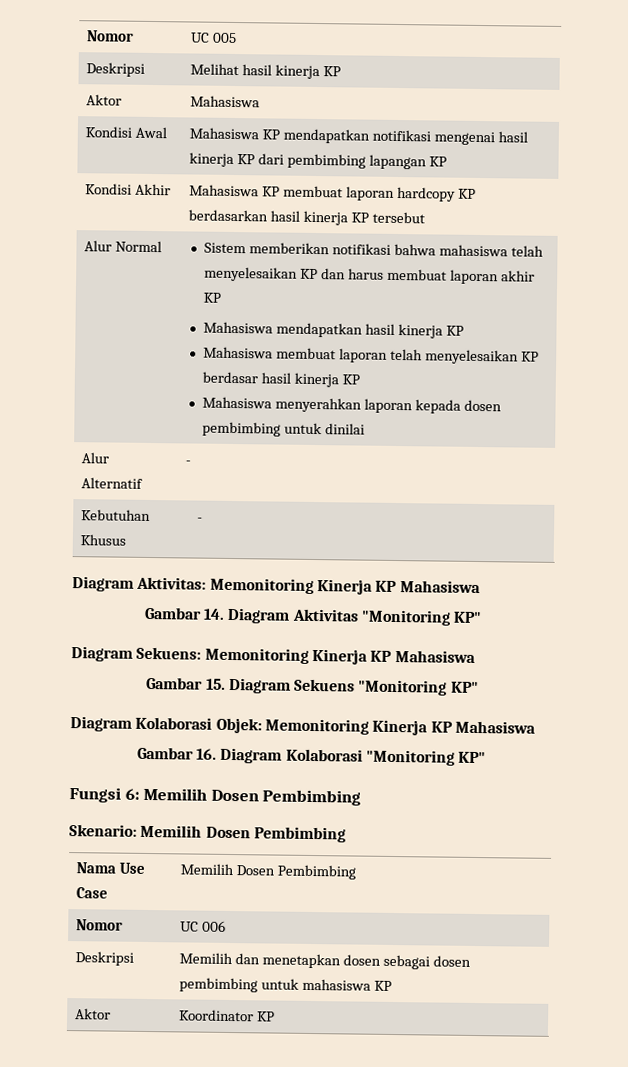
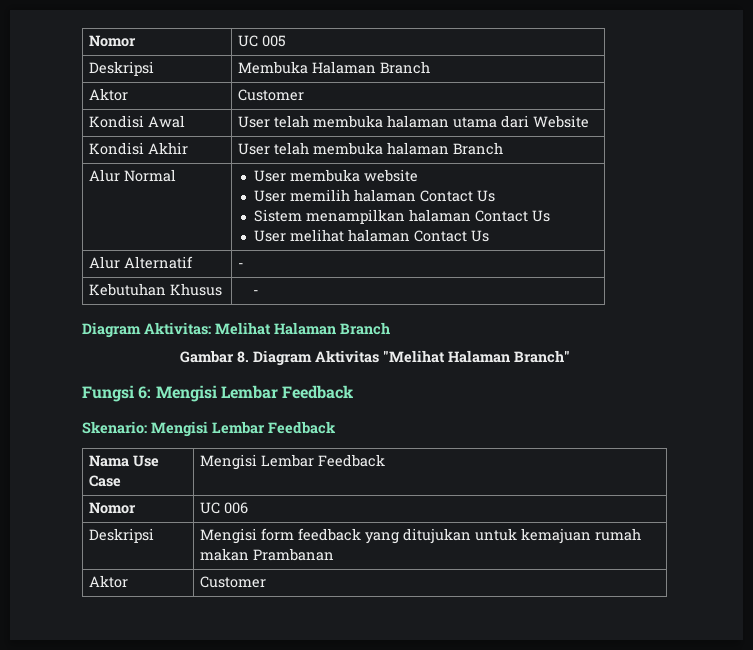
[190,63,342,80] [86,94,123,106] [190,95,261,108] Melihat hasil kinerja KP // Aktor | Mahasiswa -> [238,61,431,74] [89,88,129,101] [238,89,305,101] Membuka Halaman Branch // Aktor | Customer
[189,127,528,146] [189,152,447,170] [85,183,172,196] [189,184,476,202] [188,209,425,226] [84,240,163,253] [204,242,544,257] [204,266,535,285] [203,292,222,303] [203,321,464,339] [203,346,539,365] [202,371,361,388] [202,396,502,414] [202,421,366,437] Mahasiswa KP mendapatkan notifikasi mengenai hasil kinerja KP dari pembimbing lapangan KP // Kondisi Akhir | Mahasiswa KP membuat laporan hardcopy KP berdasarkan hasil kinerja KP tersebut // Alur Normal | Sistem memberikan notifikasi bahwa mahasiswa telah menyelesaikan KP dan harus membuat laporan akhir KP // Mahasiswa mendapatkan hasil kinerja KP // Mahasiswa membuat laporan telah menyelesaikan KP berdasar hasil kinerja KP // Mahasiswa menyerahkan laporan kepada dosen pembimbing untuk dinilai -> [238,115,590,128] [89,142,189,155] [238,142,504,155] [89,169,177,182] [254,169,419,182] [254,189,496,202] [254,209,551,224] [254,229,490,242] User telah membuka halaman utama dari Website // Kondisi Akhir | User telah membuka halaman Branch // Alur Normal | User membuka website // User memilih halaman Contact Us // Sistem menampilkan halaman Contact Us // User melihat halaman Contact Us
[209,577,481,595] [143,606,226,620] Memonitoring Kinerja KP Mahasiswa // Gambar 14. -> [215,322,390,335] [179,350,249,363] Melihat Halaman Branch // Gambar 8.
[360,609,483,626] [71,646,476,665] [146,676,479,696] [70,716,536,736] [136,746,487,766] [69,787,362,806] [69,824,346,843] "Monitoring KP" // Diagram Sekuens: Memonitoring Kinerja KP Mahasiswa // Gambar 15. Diagram Sekuens "Monitoring KP" // Diagram Kolaborasi Objek: Memonitoring Kinerja KP Mahasiswa // Gambar 16. Diagram Kolaborasi "Monitoring KP" // Fungsi 6: Memilih Dosen Pembimbing // Skenario: Memilih Dosen Pembimbing -> [382,350,570,363] [82,385,354,402] [82,421,336,437] "Melihat Halaman Branch" // Fungsi 6: Mengisi Lembar Feedback // Skenario: Mengisi Lembar Feedback
[180,863,357,880] Memilih Dosen Pembimbing -> [200,454,386,470] Mengisi Lembar Feedback
[179,952,471,970] [179,977,393,993] [75,1008,112,1020] [179,1009,276,1022] Memilih dan menetapkan dosen sebagai dosen pembimbing untuk mahasiswa KP // Aktor | Koordinator KP -> [200,528,642,544] [200,548,335,561] [89,575,129,588] [200,576,267,588] Mengisi form feedback yang ditujukan untuk kemajuan rumah makan Prambanan // Aktor | Customer

